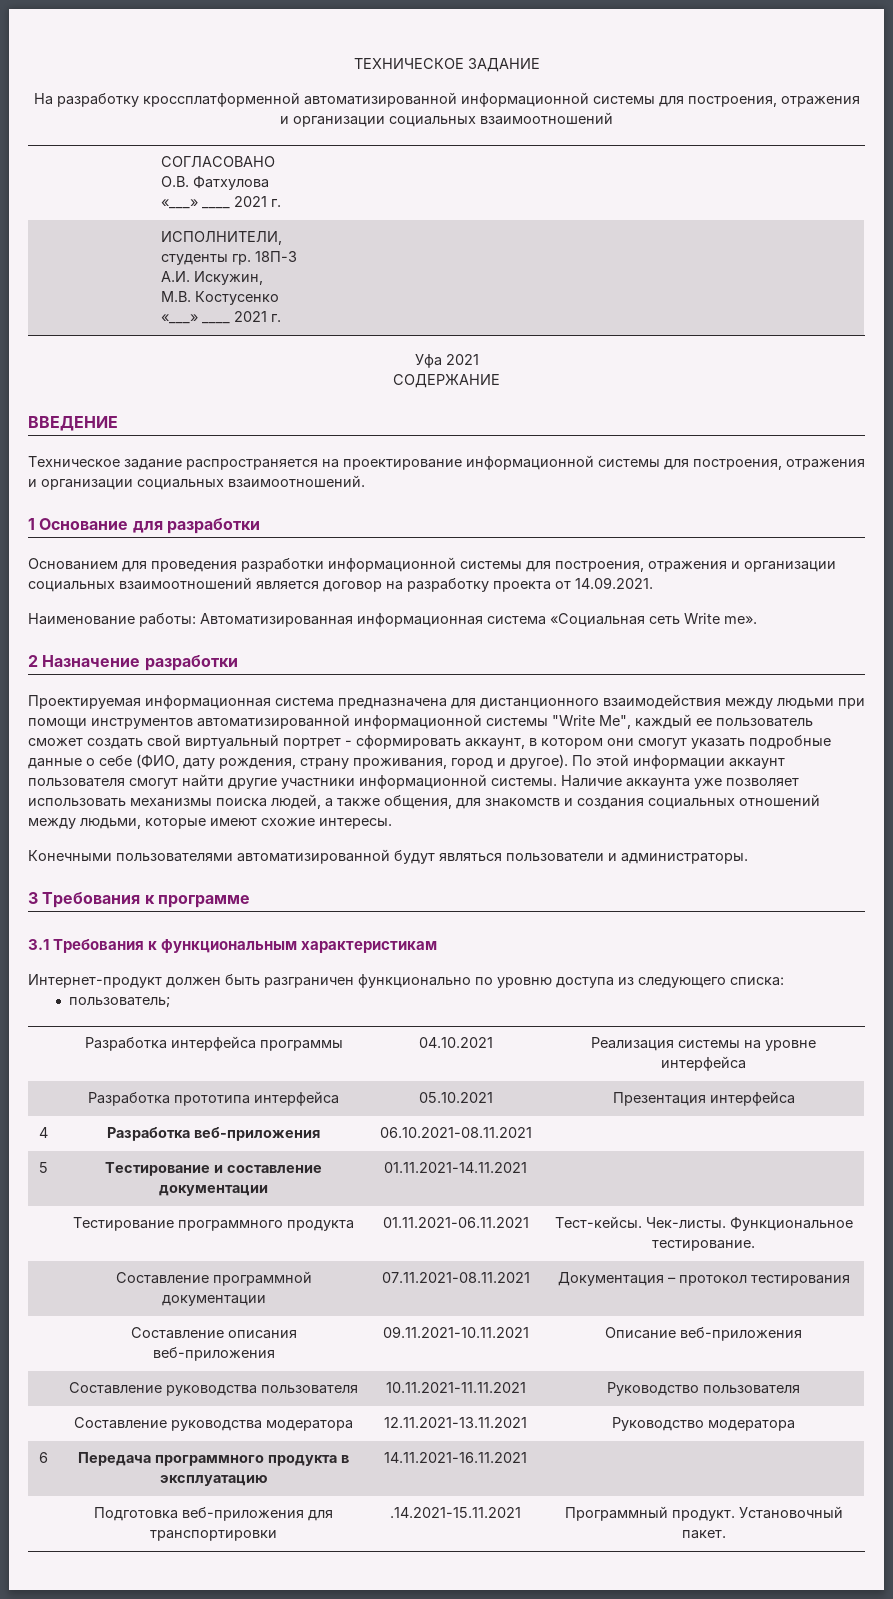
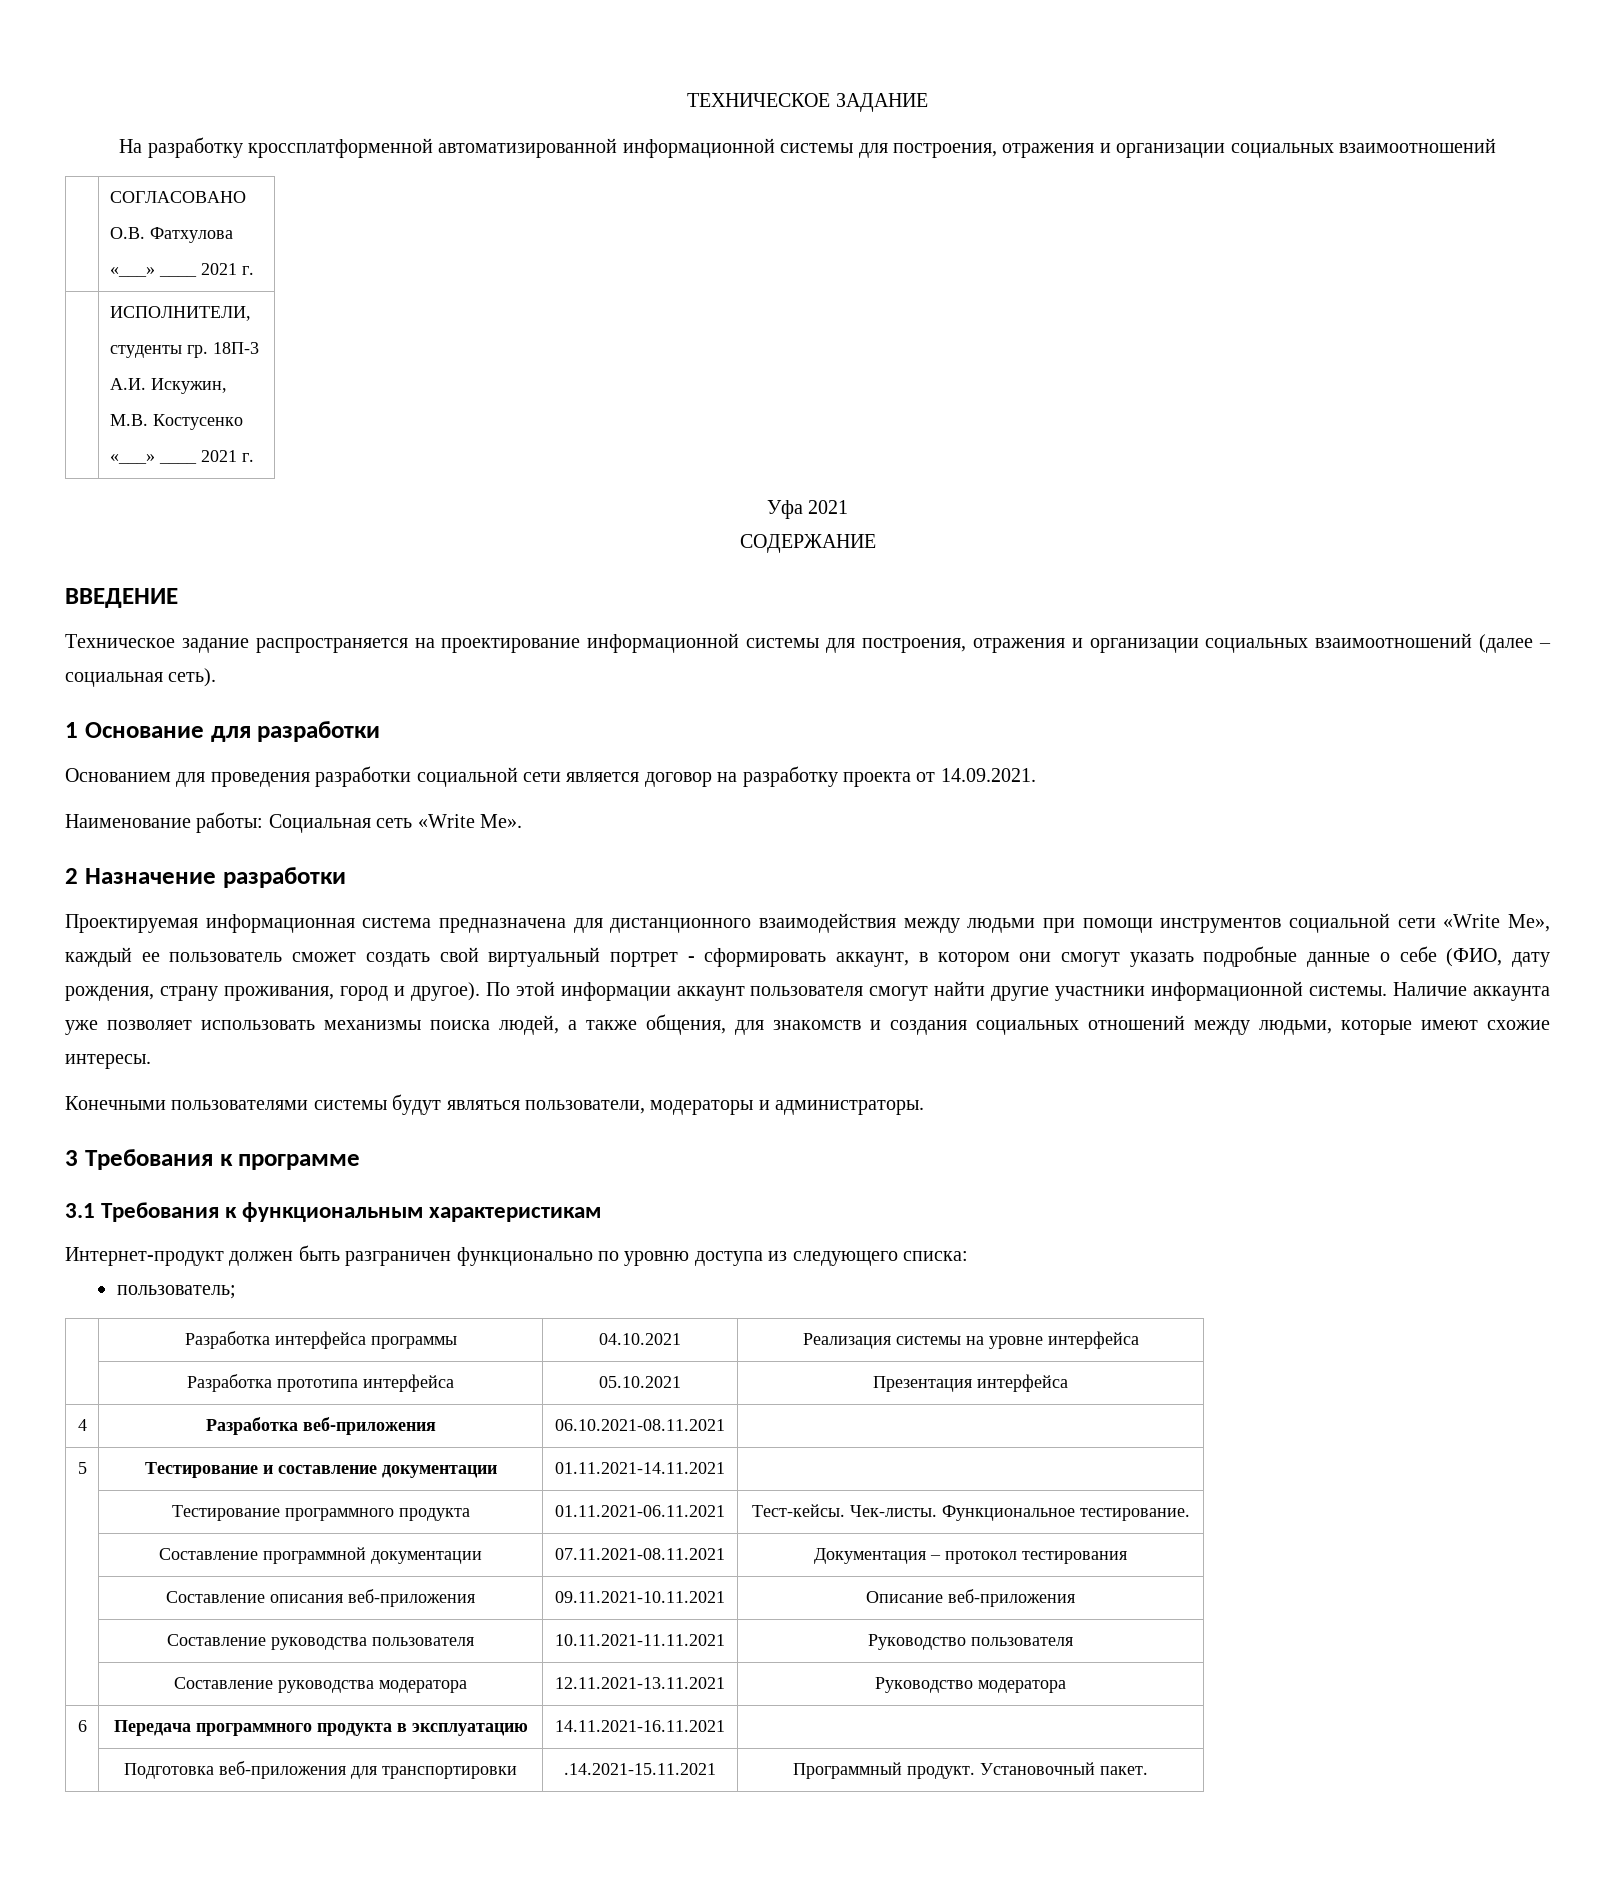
[228,475,365,488] взаимоотношений. -> [1315,633,1551,653] [65,668,217,687] взаимоотношений (далее – социальная сеть).
[328,557,836,572] [28,577,252,592] информационной системы для построения, отражения и организации социальных взаимоотношений -> [416,767,561,787] социальной сети
[200,613,757,627] Автоматизированная информационная система «Социальная сеть Write me». -> [268,814,522,833] Социальная сеть «Write Me».
[197,714,631,729] автоматизированной информационной системы "Write Me", -> [1289,913,1551,933] социальной сети «Write Me»,
[237,849,390,864] автоматизированной -> [313,1100,387,1110] системы
[506,853,604,862] пользователи -> [525,1100,754,1115] пользователи, модераторы

